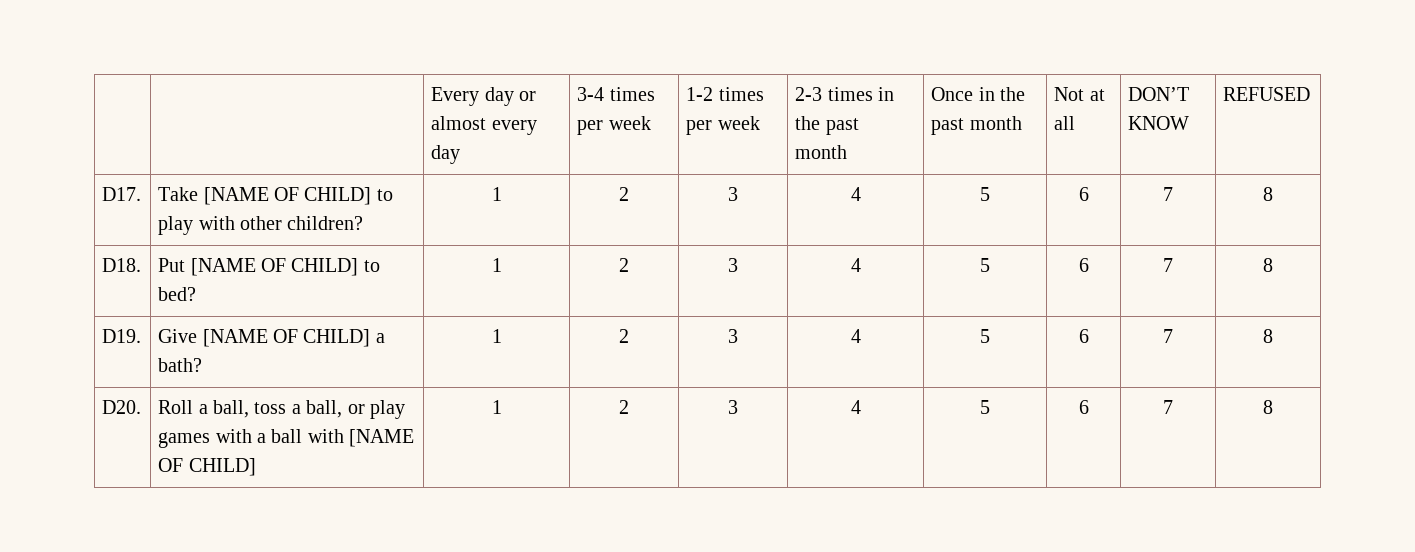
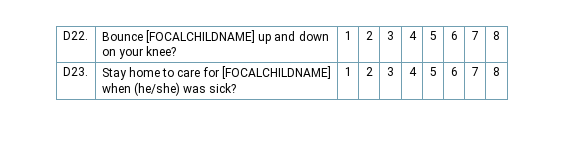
[431,87,537,106] [431,116,537,135] [431,145,461,164] [577,87,655,101] [577,116,651,135] [686,87,764,101] [686,116,760,135] [795,87,895,101] [795,116,859,135] [795,145,848,159] [931,87,1026,101] [931,116,1022,135] [1054,87,1105,101] [1054,116,1076,130] [1128,87,1190,101] [1128,116,1190,130] [1223,87,1311,101] [102,187,142,201] [158,187,393,205] [158,216,364,235] [491,187,502,201] [619,187,629,201] [728,187,738,201] [850,187,861,201] [980,187,990,201] [1078,187,1089,201] [1163,187,1173,201] [1263,187,1273,201] [102,258,142,272] [158,258,380,276] [158,287,197,301] [491,258,502,272] [619,258,629,272] [728,258,738,272] [850,258,861,272] [980,258,990,272] [1078,258,1089,272] [1163,258,1173,272] [1263,258,1273,272] [102,329,142,343] [158,329,385,347] [158,358,203,372] [491,329,502,343] [619,329,629,343] [728,329,738,343] [850,329,861,343] [980,329,990,343] [1078,329,1089,343] [1163,329,1173,343] [1263,329,1273,343] [102,400,142,414] [158,400,406,419] [158,429,415,448] [158,458,256,476] [491,400,502,414] [619,400,629,414] [728,400,738,414] [850,400,861,414] [980,400,990,414] [1078,400,1089,414] [1163,400,1173,414] [1263,400,1273,414] | | Every day or almost every day | 3-4 times per week | 1-2 times per week | 2-3 times in the past month | Once in the past month | Not at all | DON’T KNOW | REFUSED // D17. | Take [NAME OF CHILD] to play with other children? | 1 | 2 | 3 | 4 | 5 | 6 | 7 | 8 // D18. | Put [NAME OF CHILD] to bed? | 1 | 2 | 3 | 4 | 5 | 6 | 7 | 8 // D19. | Give [NAME OF CHILD] a bath? | 1 | 2 | 3 | 4 | 5 | 6 | 7 | 8 // D20. | Roll a ball, toss a ball, or play games with a ball with [NAME OF CHILD] | 1 | 2 | 3 | 4 | 5 | 6 | 7 | 8 -> [62,31,88,40] [101,30,329,44] [101,46,177,59] [344,31,352,40] [365,31,373,40] [387,31,394,40] [408,31,417,40] [429,31,437,40] [450,31,458,40] [471,31,479,40] [493,31,500,40] [62,67,88,76] [101,66,331,80] [101,82,237,96] [344,67,352,76] [365,67,373,76] [387,67,394,76] [408,67,417,76] [429,67,437,76] [450,67,458,76] [471,67,479,76] [493,67,500,76] D22. | Bounce [FOCALCHILDNAME] up and down on your knee? | 1 | 2 | 3 | 4 | 5 | 6 | 7 | 8 // D23. | Stay home to care for [FOCALCHILDNAME] when (he/she) was sick? | 1 | 2 | 3 | 4 | 5 | 6 | 7 | 8

